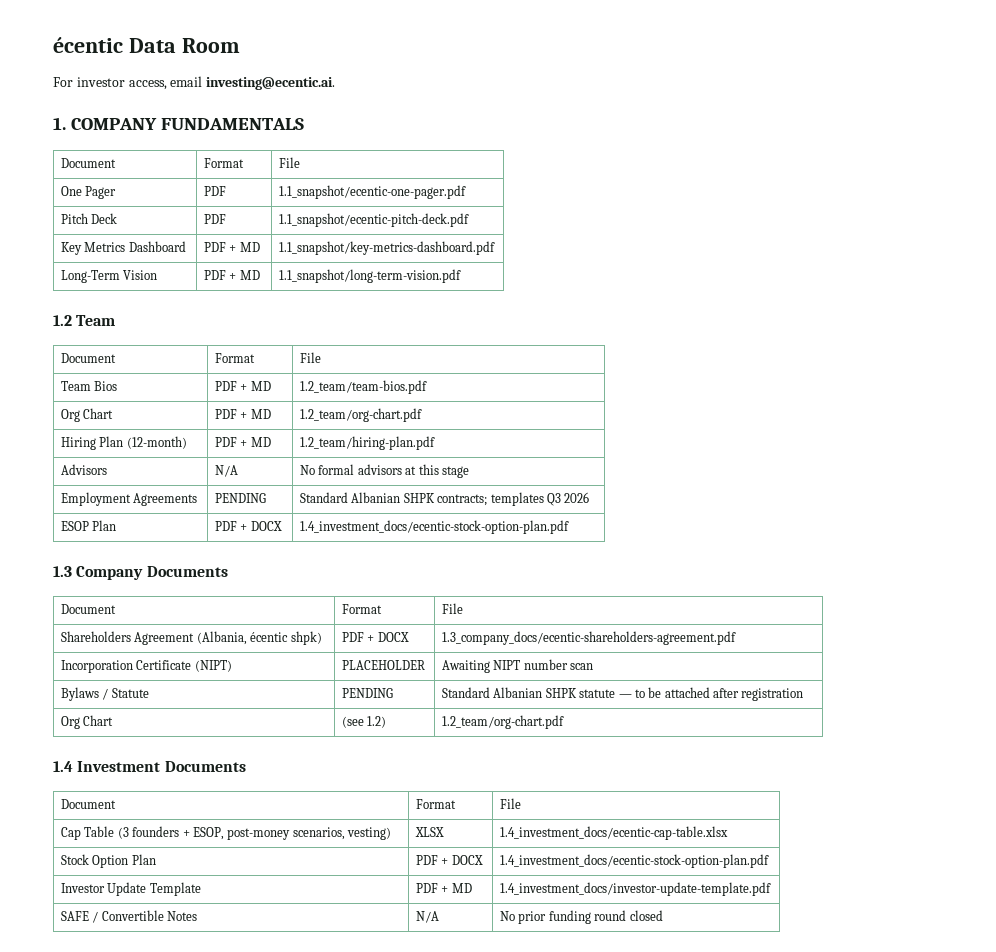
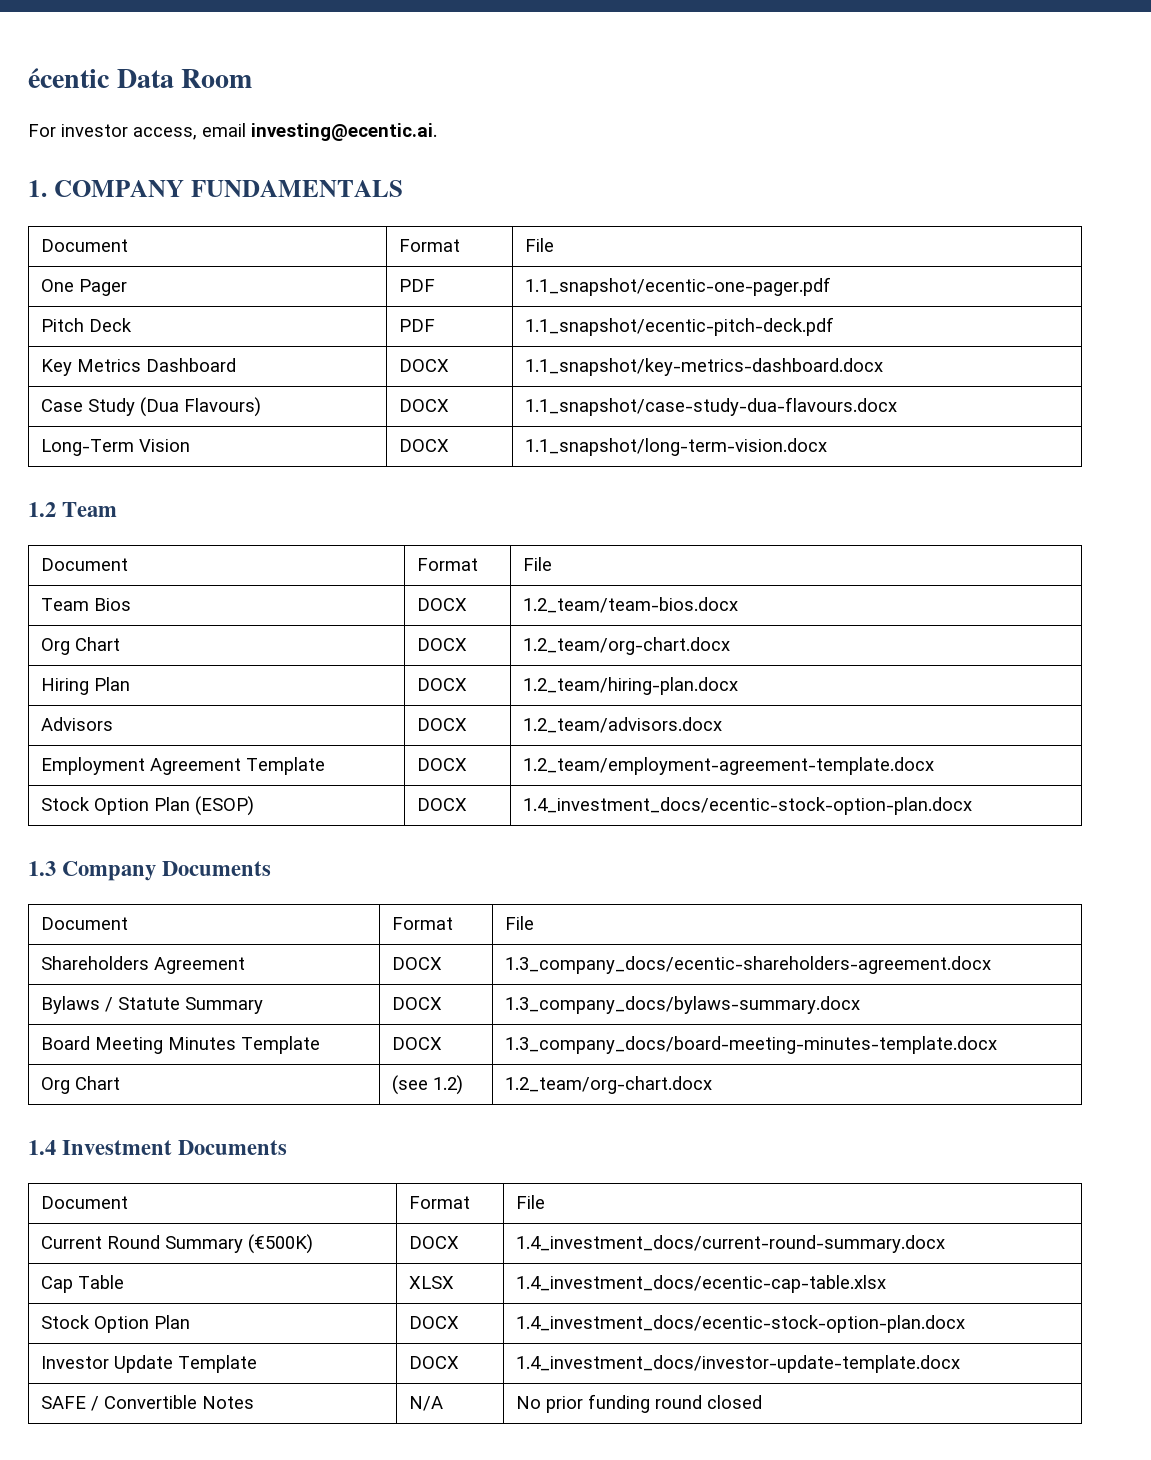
[204,242,260,252] [279,241,496,255] [61,270,158,283] [204,270,260,280] [279,269,462,283] PDF + MD | 1.1_snapshot/key-metrics-dashboard.pdf // Long-Term Vision | PDF + MD | 1.1_snapshot/long-term-vision.pdf -> [399,359,450,372] [525,358,884,376] [41,397,262,417] [399,399,450,412] [525,397,898,416] [41,439,191,456] [399,439,450,452] [525,438,828,456] DOCX | 1.1_snapshot/key-metrics-dashboard.docx // Case Study (Dua Flavours) | DOCX | 1.1_snapshot/case-study-dua-flavours.docx // Long-Term Vision | DOCX | 1.1_snapshot/long-term-vision.docx
[215,381,271,391] [300,380,428,394] [61,408,114,422] [215,409,271,419] [300,408,423,422] [61,436,187,450] [215,437,271,447] [300,436,436,450] [61,464,108,475] [215,465,239,477] [300,464,469,478] [61,492,198,506] [215,493,267,503] [300,492,590,506] [61,520,117,531] [215,521,282,531] [300,520,570,534] PDF + MD | 1.2_team/team-bios.pdf // Org Chart | PDF + MD | 1.2_team/org-chart.pdf // Hiring Plan (12-month) | PDF + MD | 1.2_team/hiring-plan.pdf // Advisors | N/A | No formal advisors at this stage // Employment Agreements | PENDING | Standard Albanian SHPK contracts; templates Q3 2026 // ESOP Plan | PDF + DOCX | 1.4_investment_docs/ecentic-stock-option-plan.pdf -> [417,598,468,611] [523,597,739,613] [41,637,121,655] [417,638,468,651] [523,637,731,655] [41,677,131,695] [417,678,468,691] [523,677,739,695] [41,717,114,731] [417,718,468,731] [523,717,723,733] [41,757,326,775] [417,758,468,771] [523,757,935,775] [41,796,255,816] [417,798,468,811] [523,797,973,815] DOCX | 1.2_team/team-bios.docx // Org Chart | DOCX | 1.2_team/org-chart.docx // Hiring Plan | DOCX | 1.2_team/hiring-plan.docx // Advisors | DOCX | 1.2_team/advisors.docx // Employment Agreement Template | DOCX | 1.2_team/employment-agreement-template.docx // Stock Option Plan (ESOP) | DOCX | 1.4_investment_docs/ecentic-stock-option-plan.docx
[196,631,322,645] [342,632,409,642] [442,631,737,645] [61,660,232,673] [342,660,426,670] [442,659,594,673] [61,687,149,701] [342,688,394,698] [442,687,804,701] (Albania, écentic shpk) | PDF + DOCX | 1.3_company_docs/ecentic-shareholders-agreement.pdf // Incorporation Certificate (NIPT) | PLACEHOLDER | Awaiting NIPT number scan // Bylaws / Statute | PENDING | Standard Albanian SHPK statute — to be attached after registration -> [392,957,443,970] [505,956,992,974] [41,996,264,1014] [392,997,443,1010] [505,996,861,1014] [41,1036,321,1054] [392,1037,443,1050] [505,1036,998,1054] | DOCX | 1.3_company_docs/ecentic-shareholders-agreement.docx // Bylaws / Statute Summary | DOCX | 1.3_company_docs/bylaws-summary.docx // Board Meeting Minutes Template | DOCX | 1.3_company_docs/board-meeting-minutes-template.docx
[442,715,565,729] 1.2_team/org-chart.pdf -> [505,1076,713,1094] 1.2_team/org-chart.docx
[61,826,392,840] Cap Table (3 founders + ESOP, post-money scenarios, vesting) -> [41,1234,314,1254] [409,1236,460,1249] [516,1235,946,1253] [41,1275,125,1293] Current Round Summary (€500K) | DOCX | 1.4_investment_docs/current-round-summary.docx // Cap Table
[416,855,483,865] [500,854,770,868] PDF + DOCX | 1.4_investment_docs/ecentic-stock-option-plan.pdf -> [409,1316,460,1329] [516,1315,966,1333] DOCX | 1.4_investment_docs/ecentic-stock-option-plan.docx
[416,883,472,893] [500,882,772,896] PDF + MD | 1.4_investment_docs/investor-update-template.pdf -> [409,1356,460,1369] [516,1355,961,1373] DOCX | 1.4_investment_docs/investor-update-template.docx

